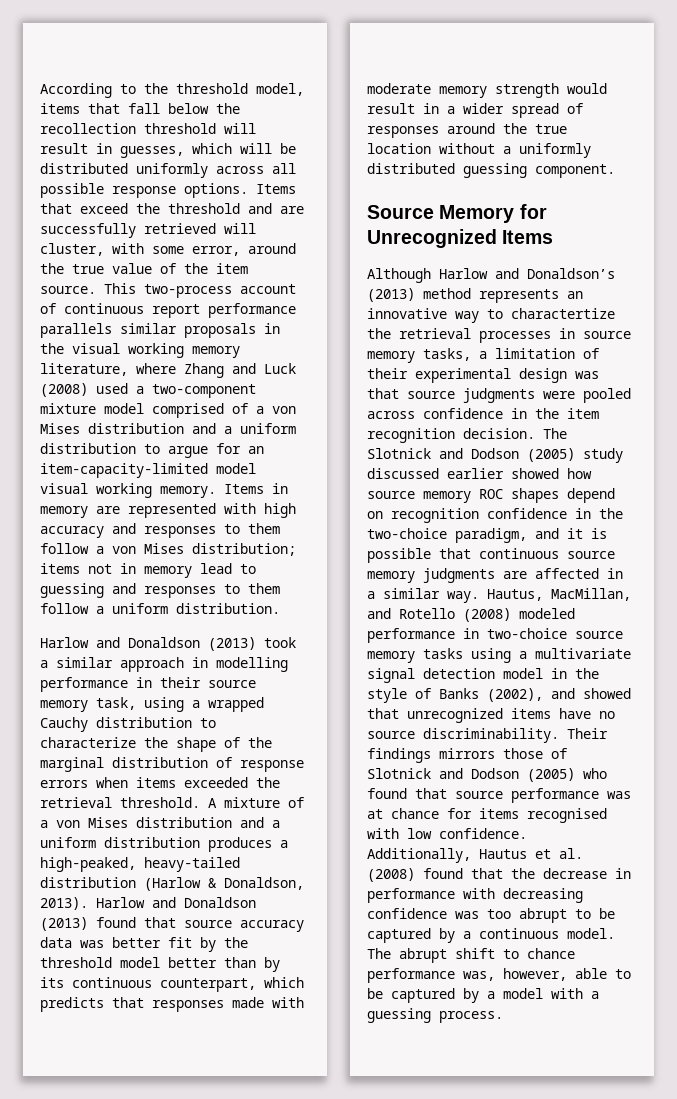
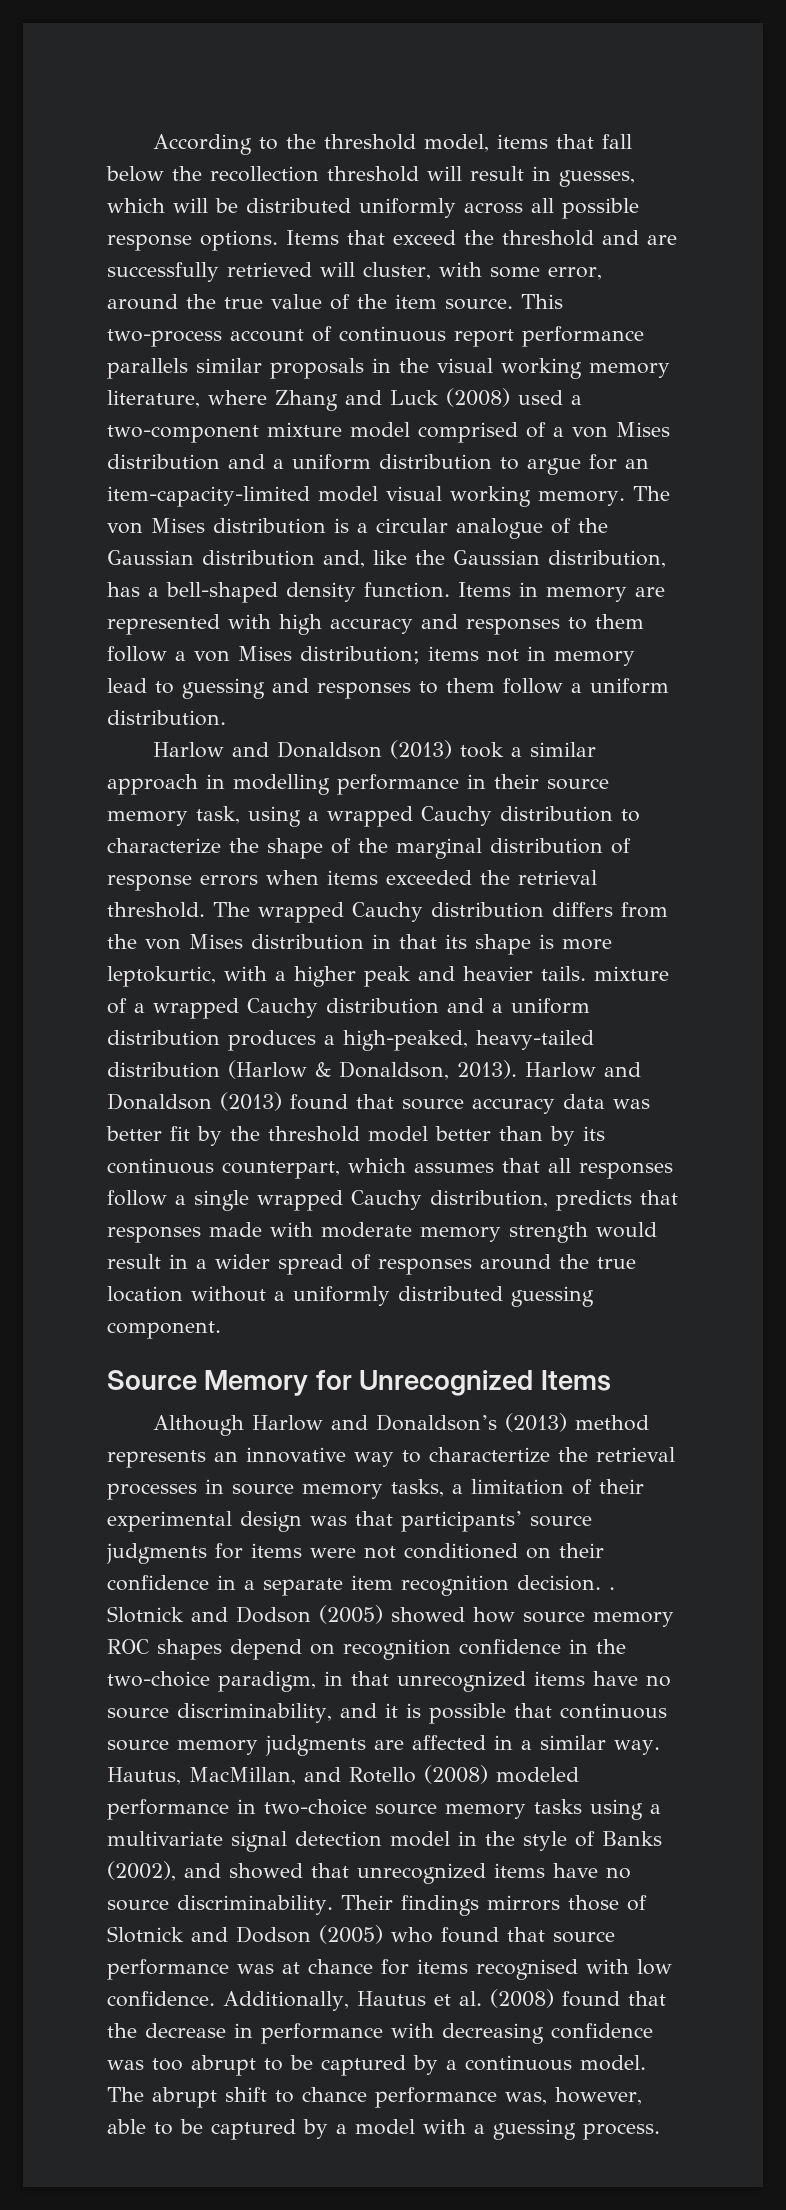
(216, 492) none -> [632,486,670,501] [107,518,608,539] [107,550,666,568] [107,582,450,603] The von Mises distribution is a circular analogue of the Gaussian distribution and, like the Gaussian distribution, has a bell-shaped density function.
[208,798,217,808] A -> [213,902,668,923] [107,934,612,955] [107,966,586,987] The wrapped Cauchy distribution differs from the von Mises distribution in that its shape is more leptokurtic, with a higher peak and heavier tails.
[56,817,128,828] von Mises -> [153,998,318,1019] wrapped Cauchy
(304, 982) none -> [414,1158,673,1179] [107,1190,548,1211] assumes that all responses follow a single wrapped Cauchy distribution,
(399, 393) none -> [401,1511,522,1532] participants’
[543,388,631,403] [367,408,559,419] were pooled across confidence in the -> [215,1543,604,1559] [107,1575,343,1596] for items were not conditioned on their confidence in a separate
[543,428,567,439] [367,448,623,463] [367,468,504,479] The Slotnick and Dodson (2005) study discussed earlier -> [609,1587,615,1590] [107,1605,383,1624] . Slotnick and Dodson (2005)
(527, 535) none -> [324,1671,671,1692] [107,1703,332,1723] in that unrecognized items have no source discriminability,

